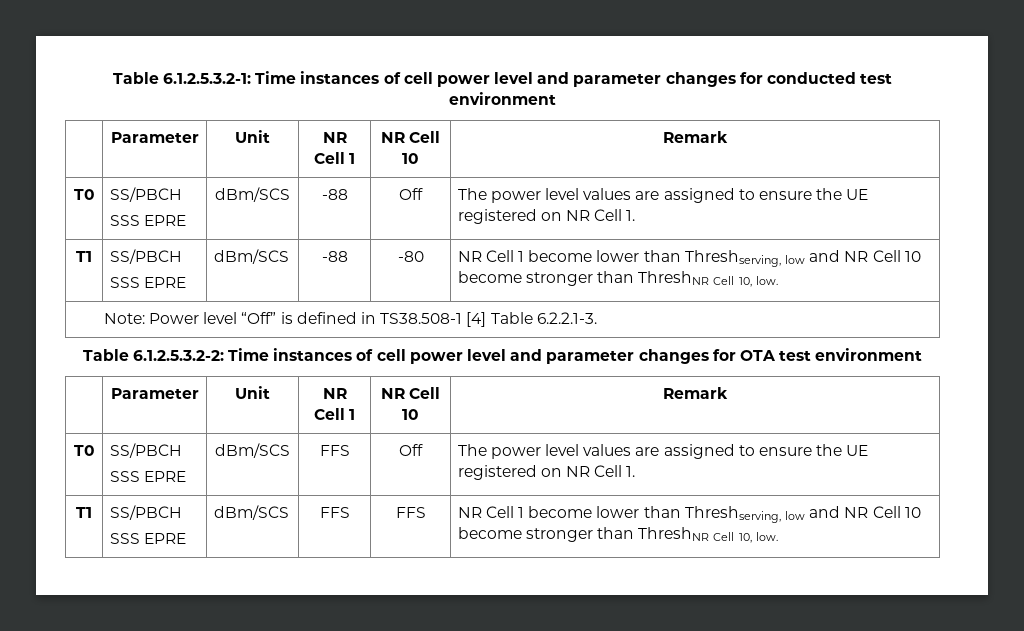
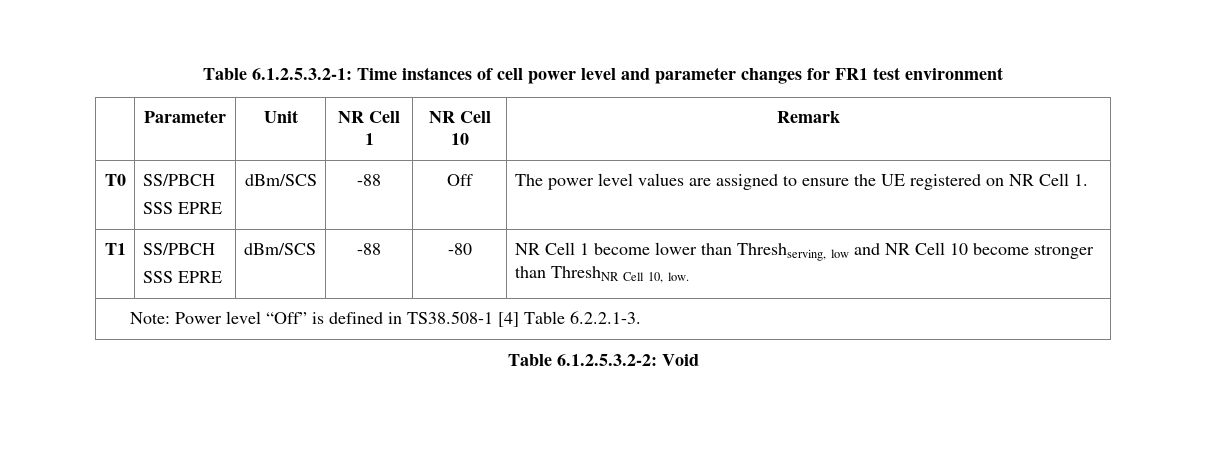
[767,72,857,84] conducted -> [835,68,868,80] FR1
[228,348,923,364] [110,388,199,399] [235,386,270,399] [322,388,347,399] [313,408,356,420] [380,387,441,399] [402,409,420,420] [663,387,728,399] [73,445,95,456] [109,443,182,458] [109,471,186,482] [215,443,290,458] [319,445,350,456] [399,444,424,456] [457,444,869,459] [457,465,636,480] [76,507,92,518] [109,505,182,520] [109,533,186,544] [213,505,289,520] [319,507,350,518] [395,507,426,518] [457,506,921,523] [457,527,778,543] Time instances of cell power level and parameter changes for OTA test environment // | Parameter | Unit | NR Cell 1 | NR Cell 10 | Remark // T0 | SS/PBCH // SSS EPRE | dBm/SCS | FFS | Off | The power level values are assigned to ensure the UE registered on NR Cell 1. // T1 | SS/PBCH // SSS EPRE | dBm/SCS | FFS | FFS | NR Cell 1 become lower than Threshserving, low and NR Cell 10 become stronger than ThreshNR Cell 10, low. -> [661,354,699,366] Void

